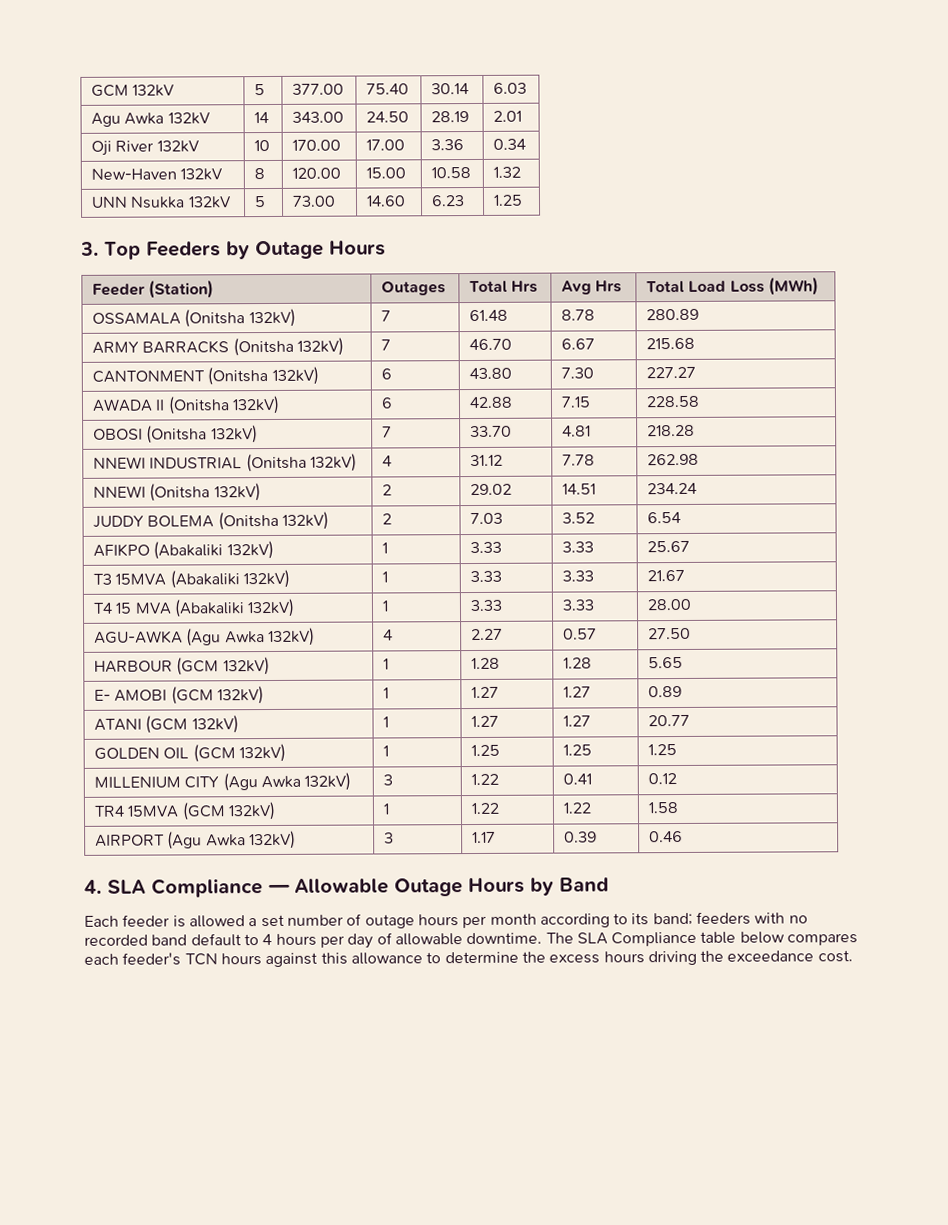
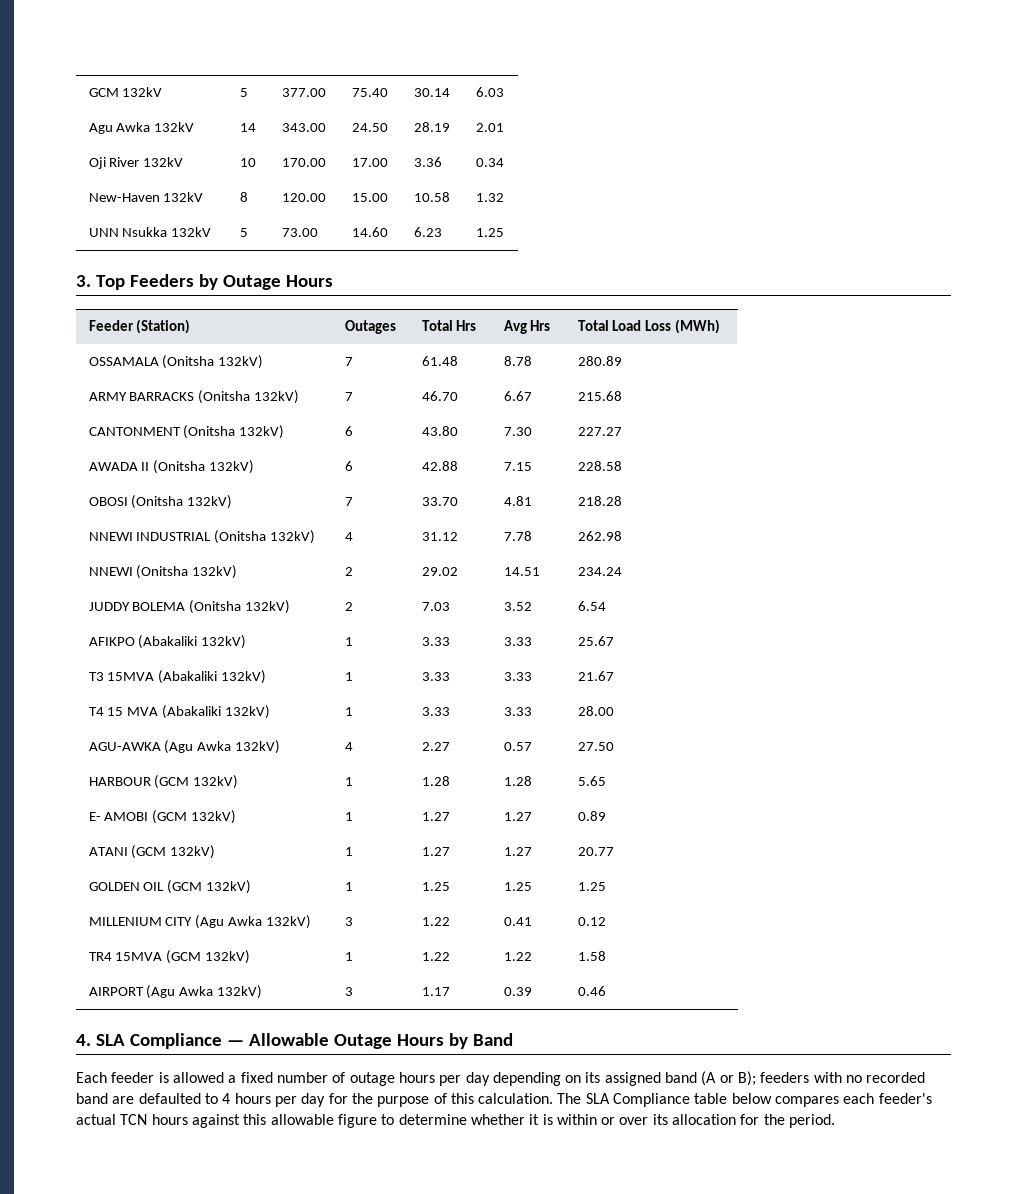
[260,914,285,928] set -> [240,1072,273,1083] fixed
[489,912,693,928] month according to its band; -> [465,1071,757,1086] day depending on its assigned band (A or B);
[190,933,242,947] default -> [112,1093,201,1104] are defaulted
[376,932,543,946] of allowable downtime. -> [328,1093,554,1107] for the purpose of this calculation.
(182, 959) none -> [76,1114,116,1125] actual
[350,950,853,966] allowance to determine the excess hours driving the exceedance cost. -> [270,1114,836,1128] allowable figure to determine whether it is within or over its allocation for the period.

